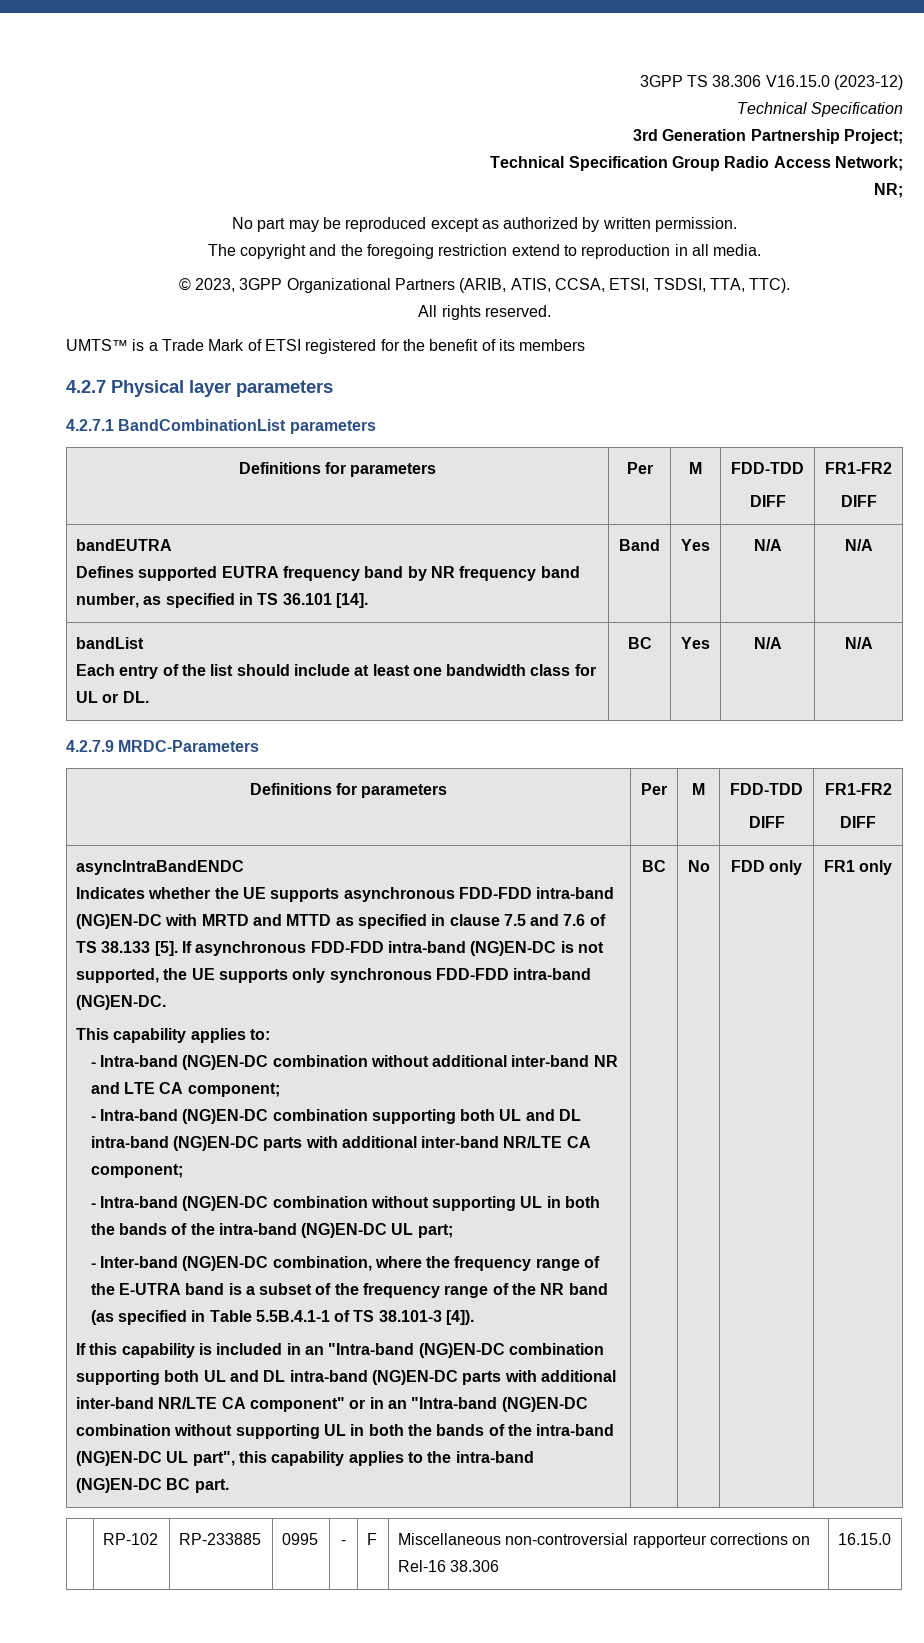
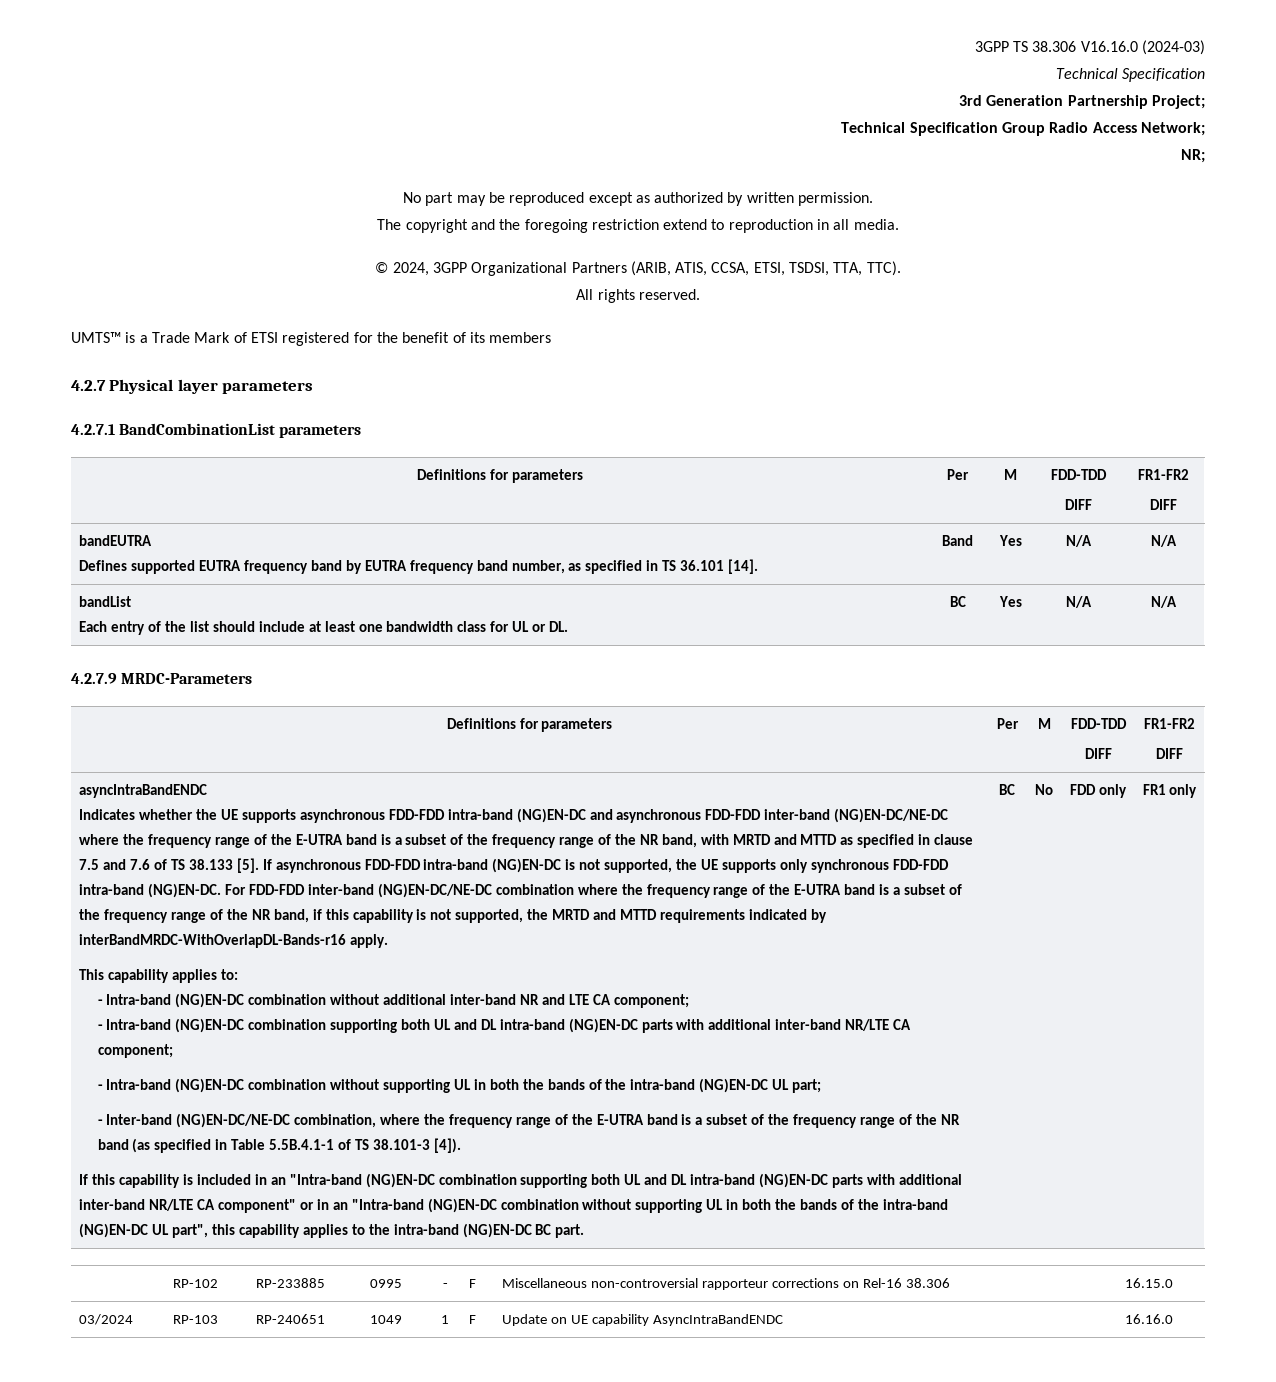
[765,75,904,90] V16.15.0 (2023-12) -> [1080,40,1206,55] V16.16.0 (2024-03)
[195,278,236,292] 2023, -> [392,262,429,276] 2024,
[430,566,455,578] NR -> [364,560,407,571] EUTRA
(162, 921) none -> [589,808,949,823] [79,834,697,848] and asynchronous FDD-FDD inter-band (NG)EN-DC/NE-DC where the frequency range of the E-UTRA band is a subset of the frequency range of the NR band,
(166, 1002) none -> [225,883,962,898] [79,909,827,923] [79,934,389,948] For FDD-FDD inter-band (NG)EN-DC/NE-DC combination where the frequency range of the E-UTRA band is a subset of the frequency range of the NR band, if this capability is not supported, the MRTD and MTTD requirements indicated by interBandMRDC-WithOverlapDL-Bands-r16 apply.
[182,1256,269,1271] (NG)EN-DC -> [176,1113,291,1128] (NG)EN-DC/NE-DC
(891, 1539) none -> [79,1314,134,1325] [173,1315,219,1324] [256,1314,326,1324] [370,1315,403,1324] [441,1315,449,1324] [469,1315,477,1324] [502,1314,783,1326] [1125,1314,1174,1324] // 03/2024 | RP-103 | RP-240651 | 1049 | 1 | F | Update on UE capability AsyncIntraBandENDC | 16.16.0

